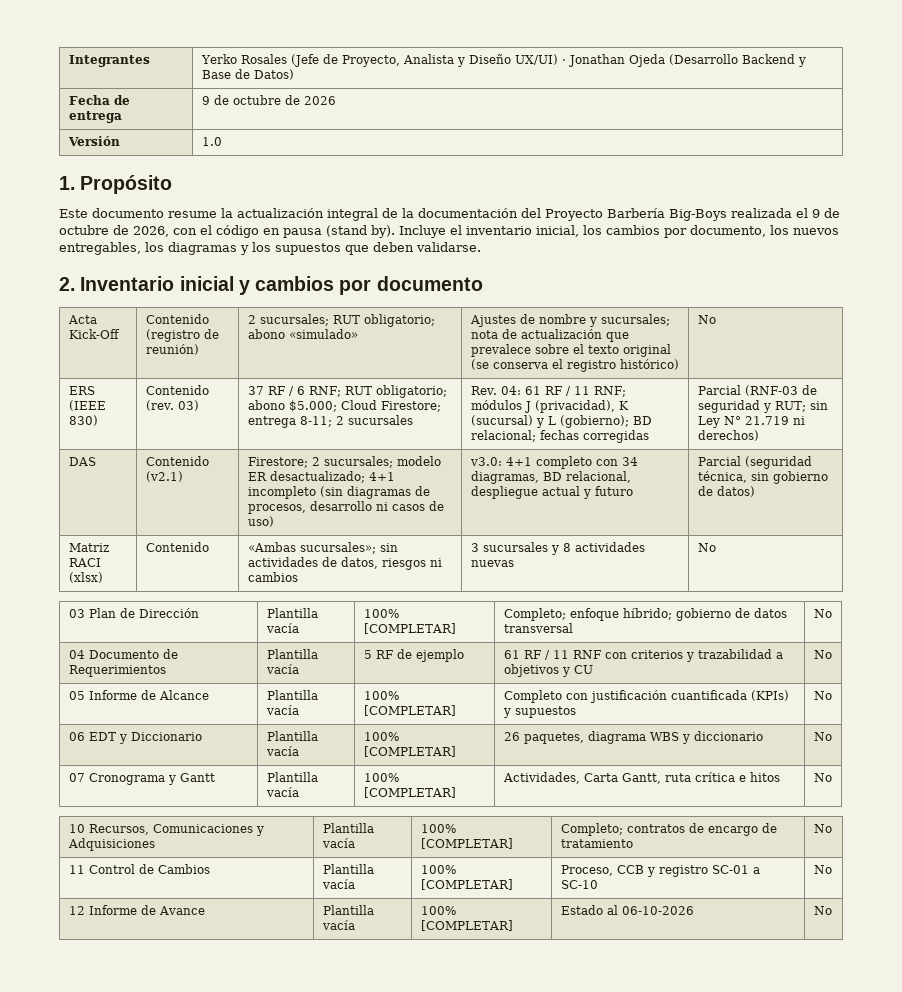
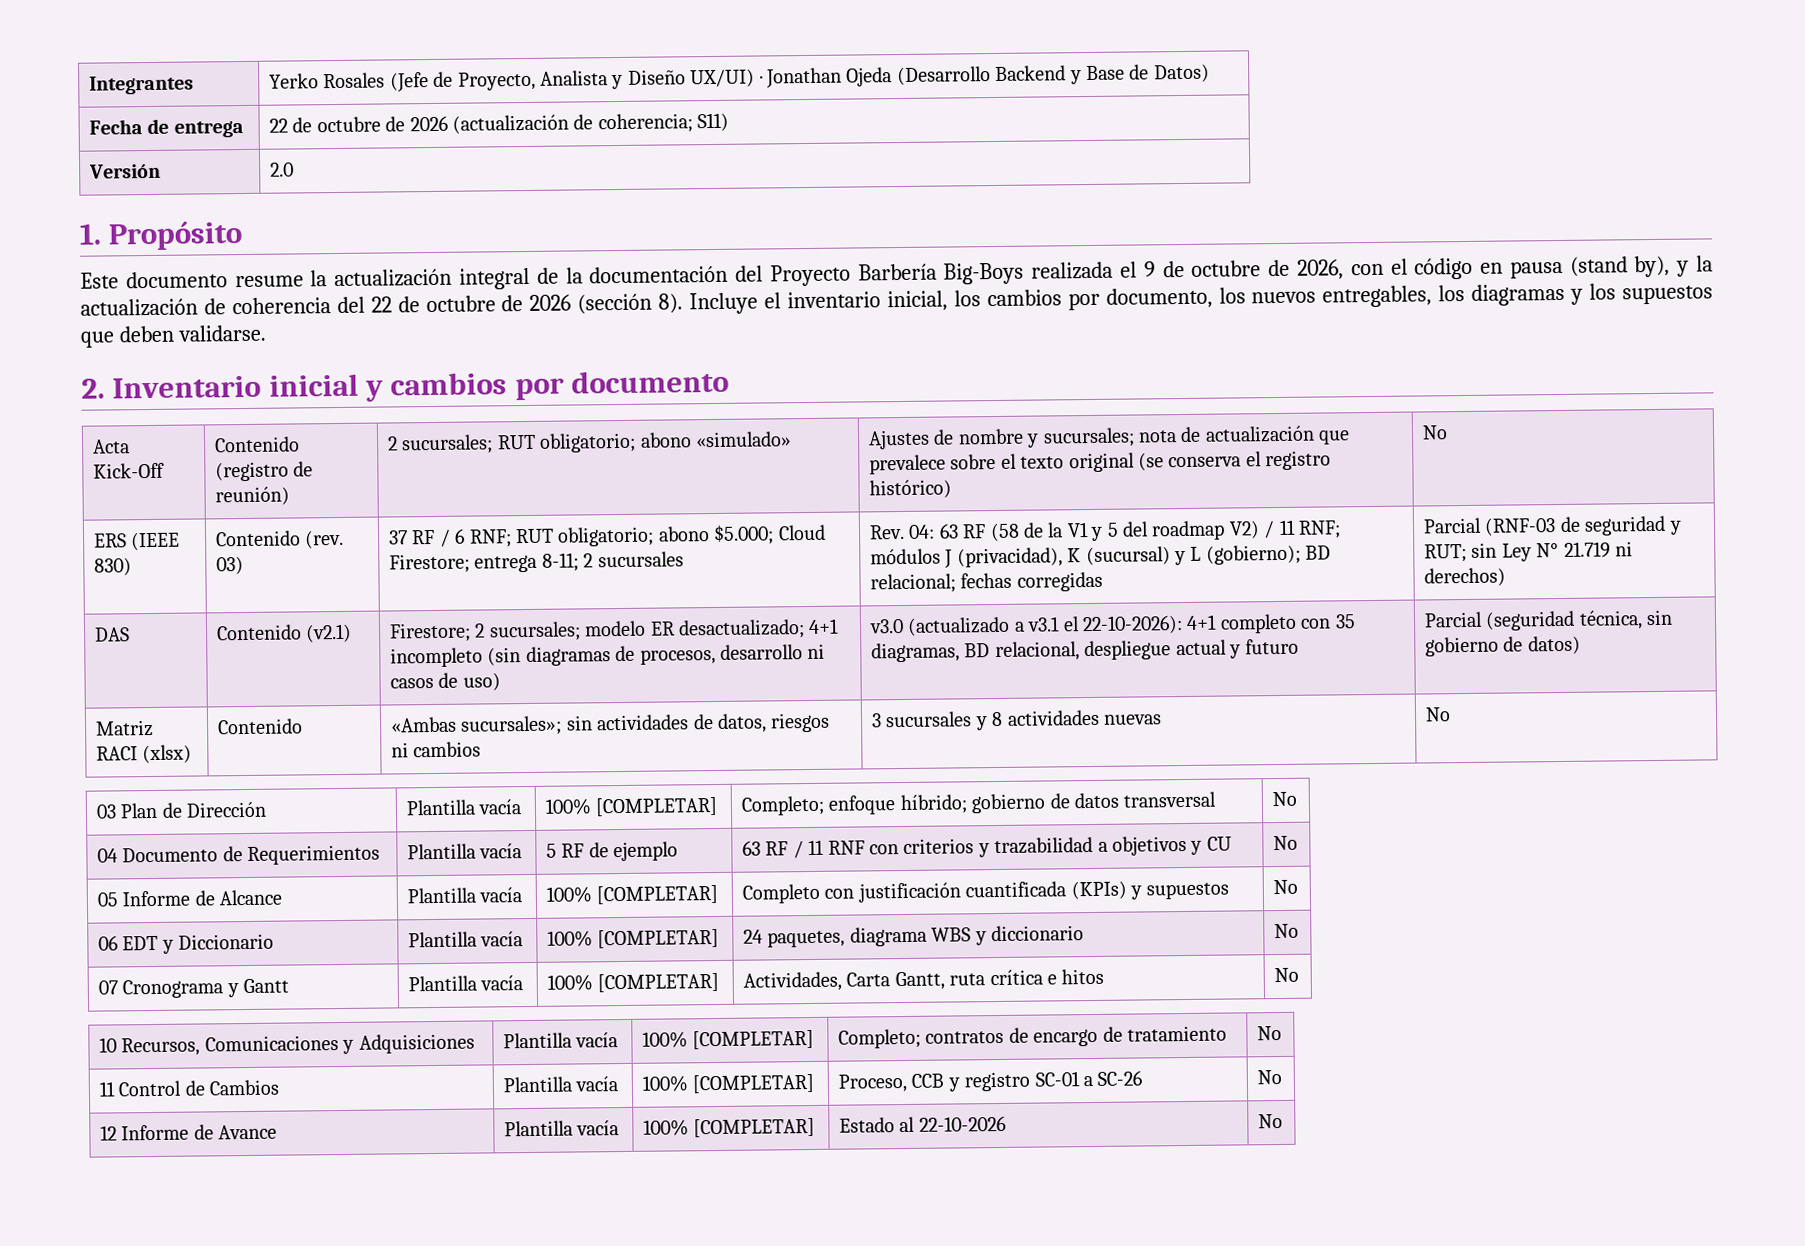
[201,95,336,105] 9 de octubre de 2026 -> [269,112,730,134] 22 de octubre de 2026 (actualización de coherencia; S11)
[201,137,222,146] 1.0 -> [270,162,295,177] 2.0
[371,225,395,238] by). -> [1634,255,1713,278] [80,293,684,317] by), y la actualización de coherencia del 22 de octubre de 2026 (sección 8).
[525,386,563,395] 61 RF -> [938,520,1260,542] 63 RF (58 de la V1 y 5 del roadmap V2)
[469,457,502,466] v3.0: -> [869,615,1184,636] v3.0 (actualizado a v3.1 el 22-10-2026):
[621,457,638,466] 34 -> [1334,614,1356,629] 35
[503,650,520,659] 61 -> [742,840,762,856] 63
[503,732,520,741] 26 -> [743,929,764,944] 24
[560,880,598,889] SC-10 -> [1097,1070,1143,1086] SC-26
[621,906,694,915] 06-10-2026 -> [918,1115,1006,1132] 22-10-2026

